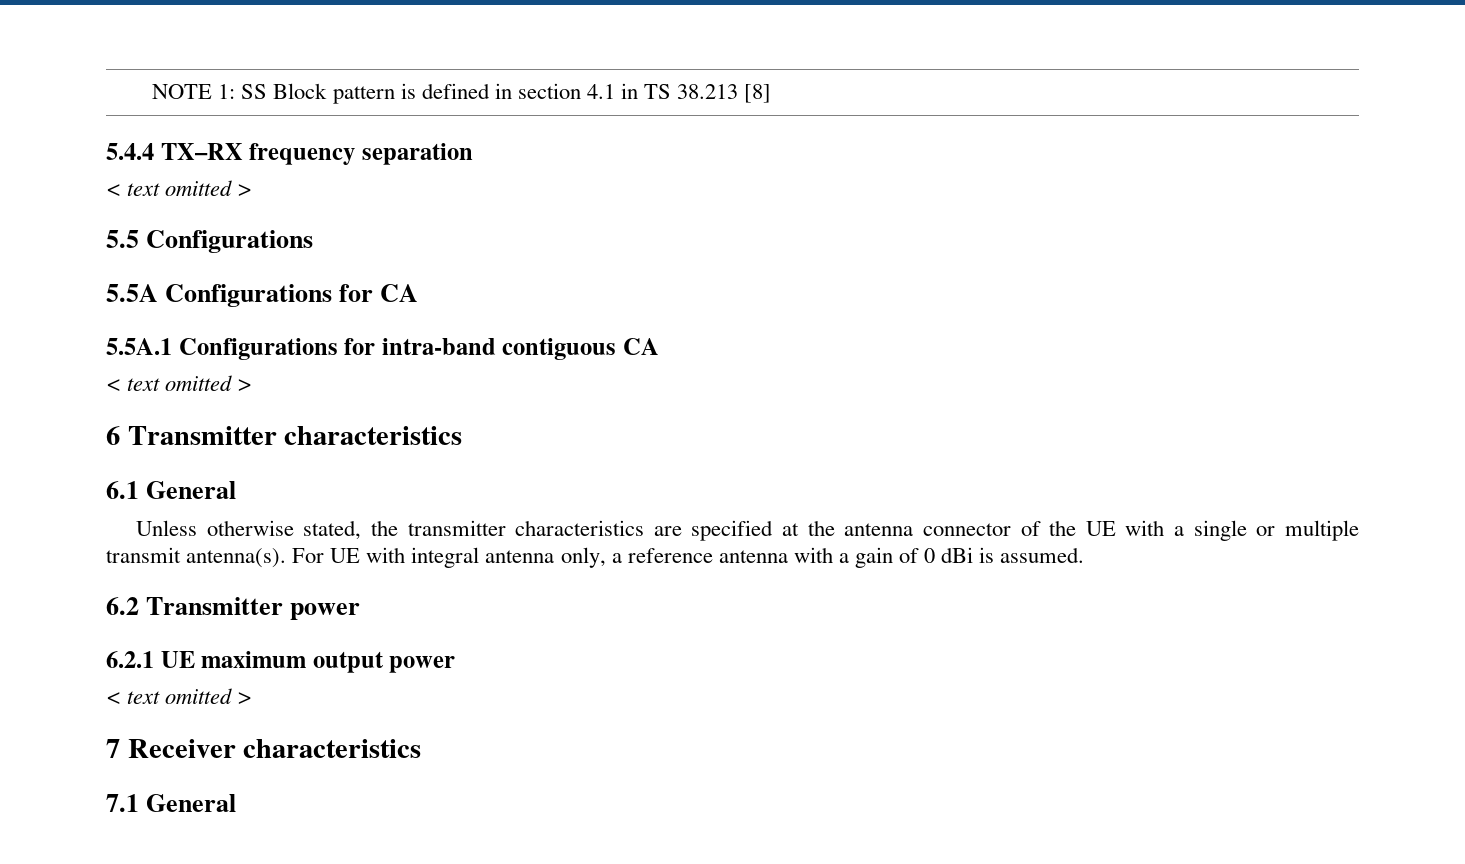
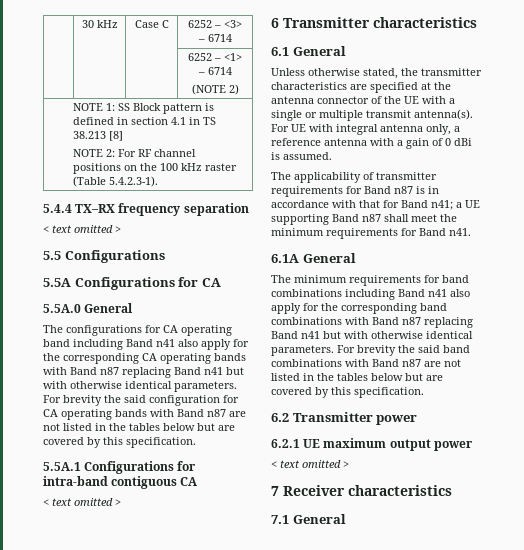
(152, 91) none -> [81,20,118,28] [134,20,169,28] [188,20,243,28] [197,34,232,42] [188,53,243,61] [197,67,232,75] [191,84,239,95] | 30 kHz | Case C | 6252 – <3> – 6714 // | | | 6252 – <1> – 6714 // (NOTE 2) //
(772, 93) none -> [72,149,196,157] [72,163,237,174] [72,176,158,187] // NOTE 2: For RF channel positions on the 100 kHz raster (Table 5.4.2.3-1).
(419, 293) none -> [43,303,134,313] [43,325,232,336] [43,339,249,350] [43,353,246,364] [43,367,244,378] [43,381,237,392] [43,395,239,406] [43,409,246,420] [43,423,235,431] [43,437,196,448] // 5.5A.0 General // The configurations for CA operating band including Band n41 also apply for the corresponding CA operating bands with Band n87 replacing Band n41 but with otherwise identical parameters. For brevity the said configuration for CA operating bands with Band n87 are not listed in the tables below but are covered by this specification.
(1085, 555) none -> [271,172,437,183] [271,186,439,197] [271,200,480,210] [271,214,457,225] [271,228,471,239] [271,253,356,263] [271,275,469,286] [271,289,470,300] [271,303,447,314] [271,317,473,328] [271,331,473,339] [271,345,470,356] [271,359,461,367] [271,373,443,381] [271,387,424,398] // The applicability of transmitter requirements for Band n87 is in accordance with that for Band n41; a UE supporting Band n87 shall meet the minimum requirements for Band n41. // 6.1A General // The minimum requirements for band combinations including Band n41 also apply for the corresponding band combinations with Band n87 replacing Band n41 but with otherwise identical parameters. For brevity the said band combinations with Band n87 are not listed in the tables below but are covered by this specification.

